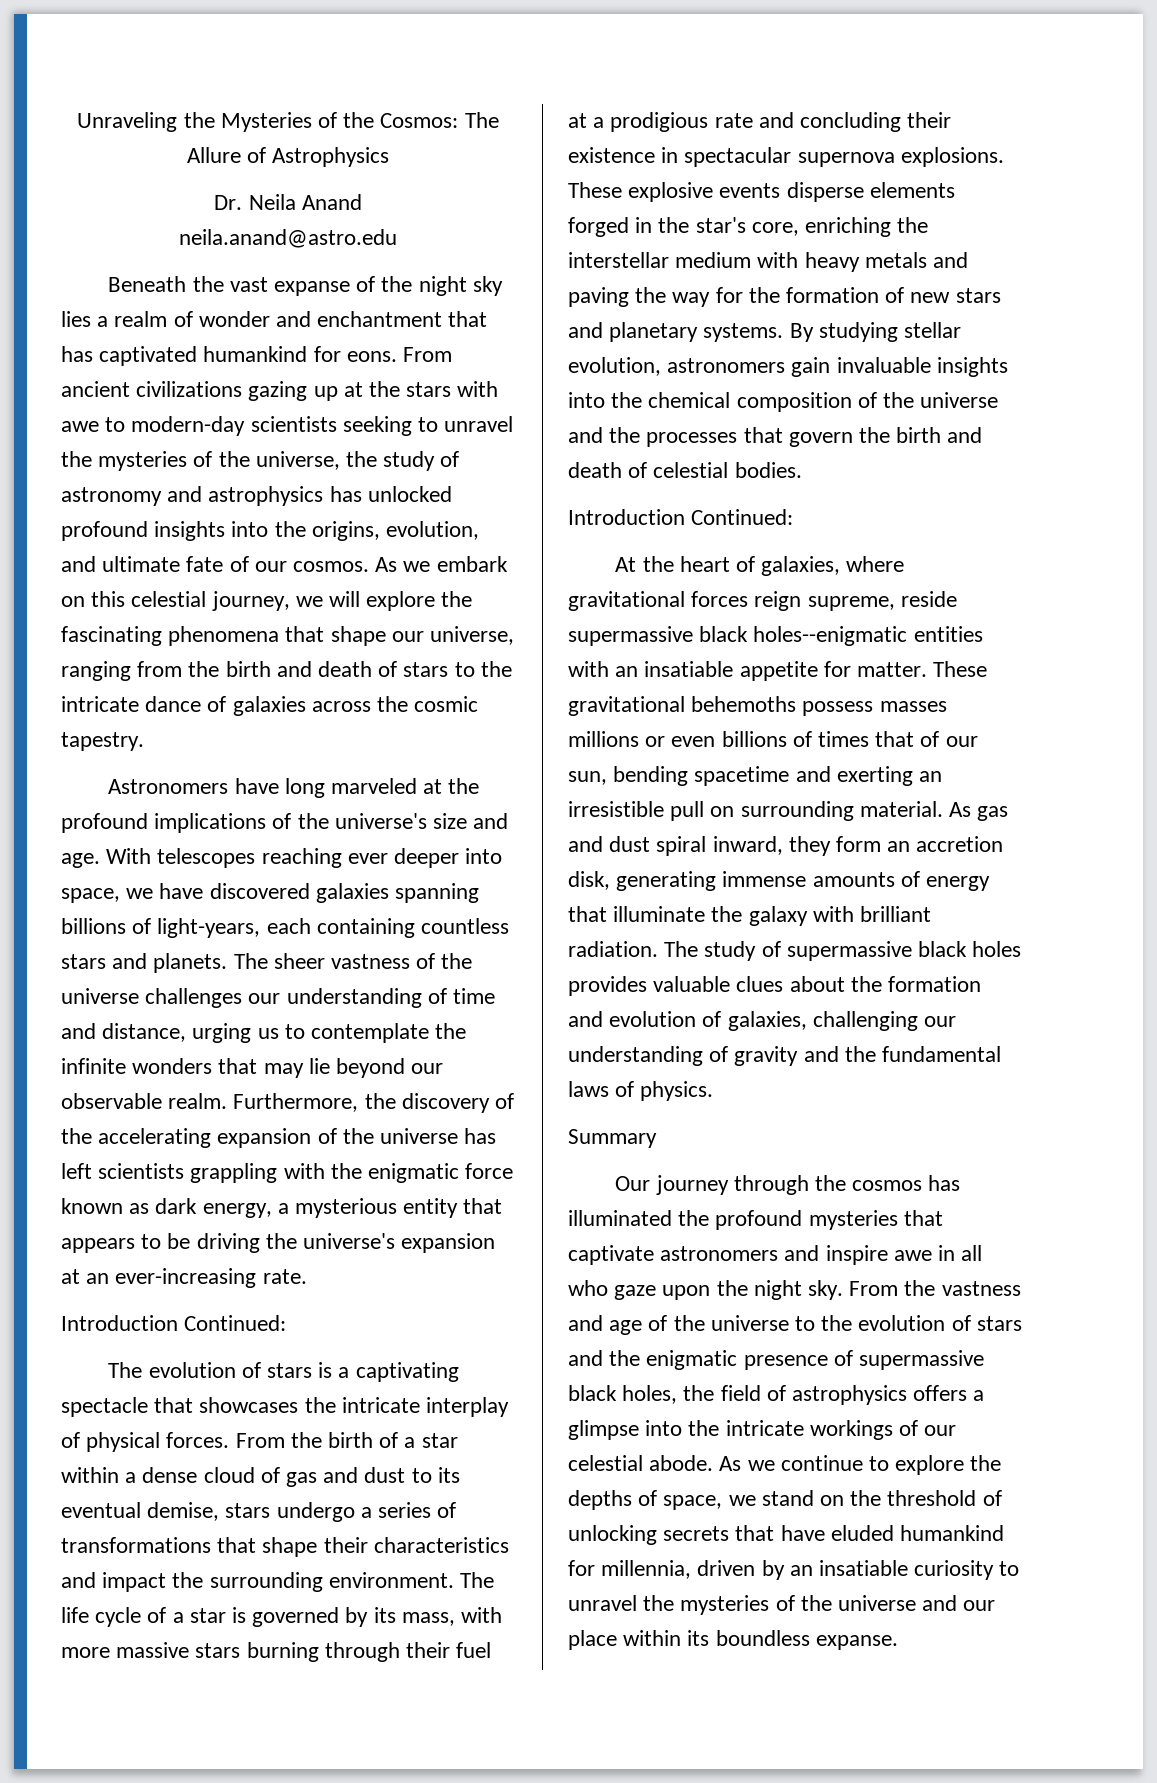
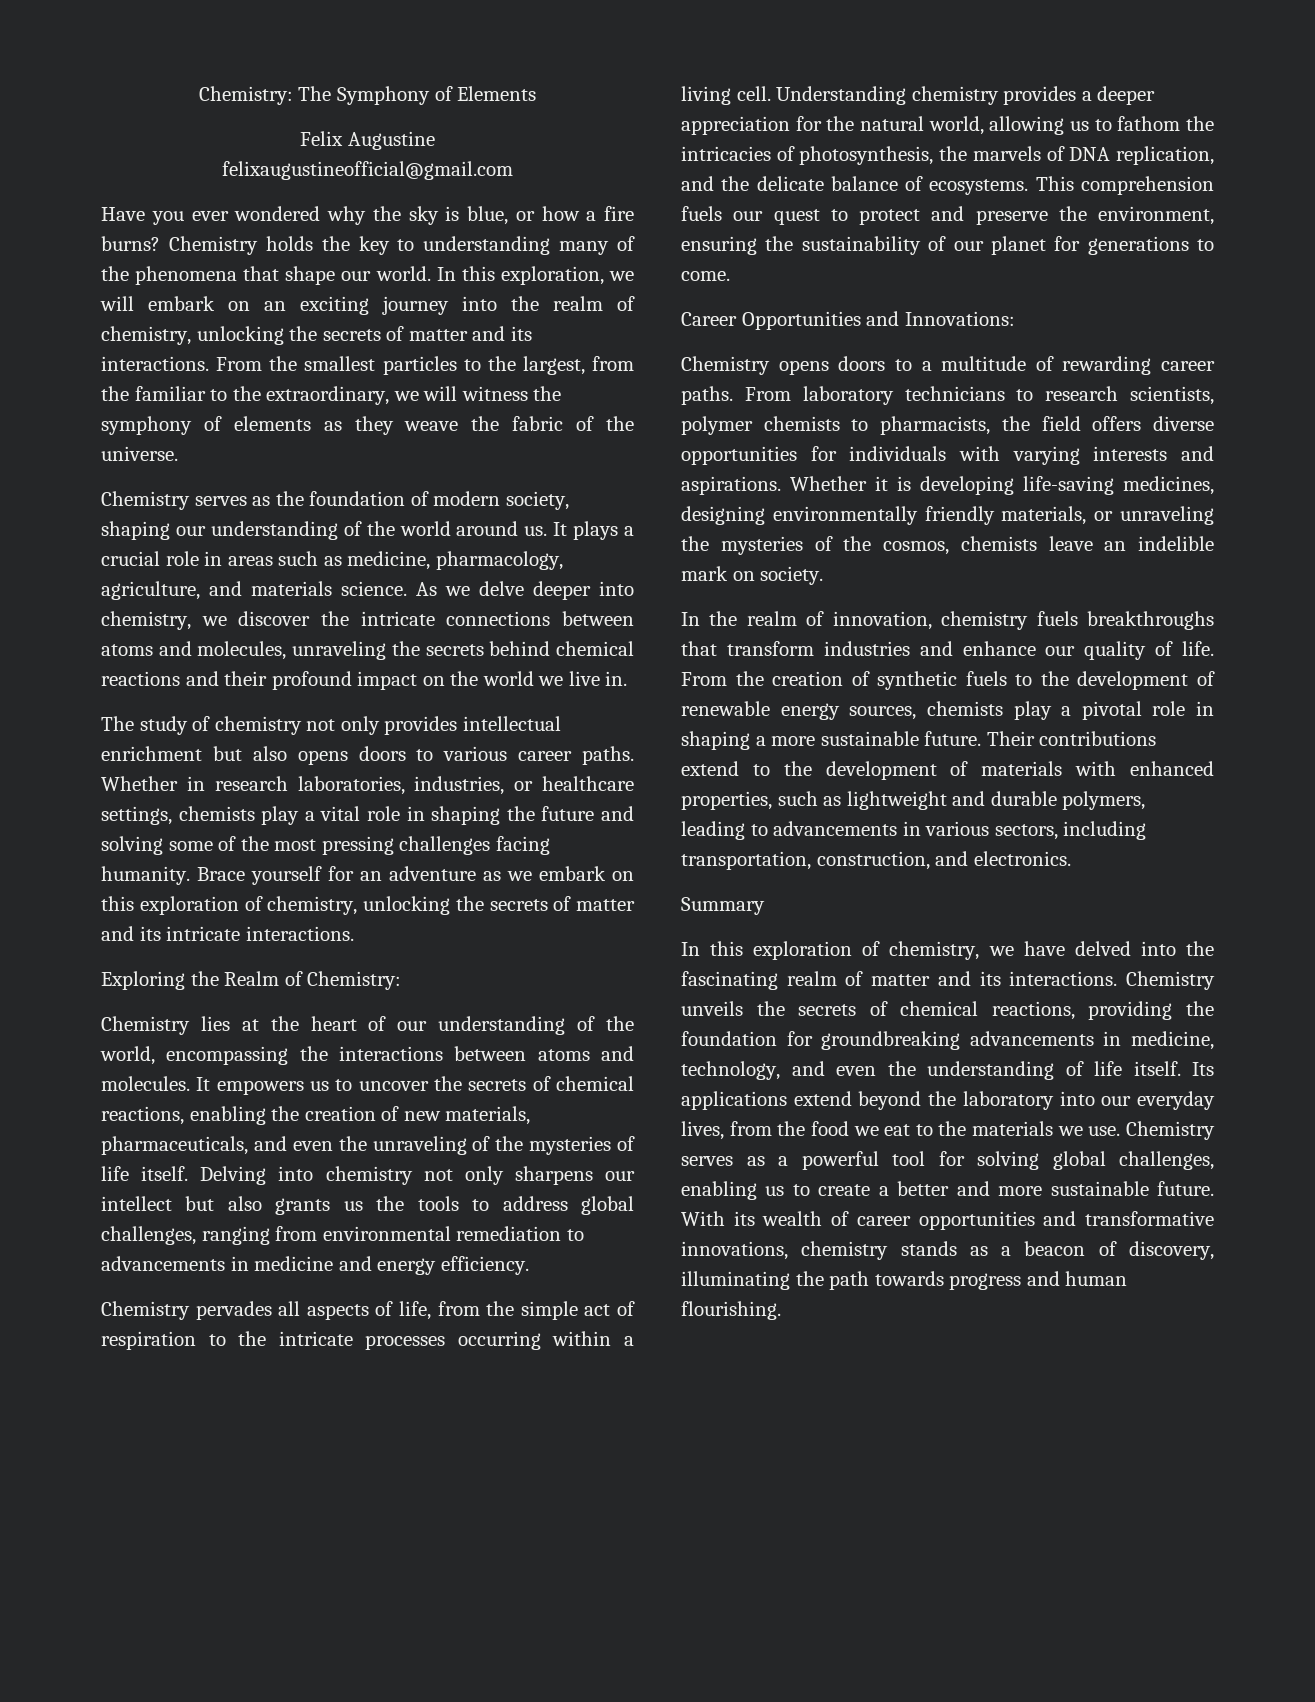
[77,112,499,132] [186,147,390,167] [214,194,362,210] [179,229,397,248] [108,276,503,296] [61,311,488,327] [61,346,453,366] [61,381,499,401] [61,416,514,436] [61,451,460,471] [61,486,452,506] [61,521,480,541] [61,556,508,572] [61,591,473,611] [61,626,515,646] [61,661,512,681] [61,696,479,716] [61,732,144,751] [108,778,480,798] [61,813,509,833] [61,848,503,868] [61,883,480,903] [61,918,510,938] [61,953,473,973] [61,988,496,1008] [61,1023,467,1043] [61,1058,444,1078] [61,1093,515,1113] [61,1128,497,1148] [61,1163,514,1183] [61,1198,503,1218] [61,1233,496,1253] [61,1268,307,1288] [61,1315,287,1331] [108,1362,459,1382] [61,1397,510,1417] [61,1432,458,1452] [61,1467,460,1487] [61,1502,457,1522] [61,1537,509,1557] [61,1572,495,1592] [61,1607,503,1627] [61,1642,492,1662] [568,112,952,132] [568,147,1004,167] [568,182,955,202] [568,217,929,237] [568,252,969,272] [568,287,1001,307] [568,322,962,342] [568,357,1008,377] [568,392,999,412] [568,427,983,447] [568,462,802,478] [568,509,794,525] [615,556,905,576] [568,591,957,611] [568,626,983,646] [568,661,988,681] [568,696,947,716] [568,731,978,747] [568,766,943,786] [568,801,1009,821] [568,836,1004,856] [568,871,991,891] [568,906,932,926] [568,941,1022,961] [568,976,982,996] [568,1011,957,1031] [568,1046,1002,1066] [568,1081,714,1101] [568,1129,657,1148] [615,1175,961,1195] [568,1210,943,1230] [568,1245,983,1265] [568,1280,1021,1300] [568,1315,1022,1335] [568,1350,985,1370] [568,1385,985,1405] [568,1420,957,1440] [568,1455,1002,1475] [568,1490,1002,1510] [568,1525,1005,1545] [568,1560,1020,1580] [568,1595,996,1615] [568,1630,898,1650] Unraveling the Mysteries of the Cosmos: The Allure of Astrophysics // Dr. Neila Anand // neila.anand@astro.edu // Beneath the vast expanse of the night sky lies a realm of wonder and enchantment that has captivated humankind for eons. From ancient civilizations gazing up at the stars with awe to modern-day scientists seeking to unravel the mysteries of the universe, the study of astronomy and astrophysics has unlocked profound insights into the origins, evolution, and ultimate fate of our cosmos. As we embark on this celestial journey, we will explore the fascinating phenomena that shape our universe, ranging from the birth and death of stars to the intricate dance of galaxies across the cosmic tapestry. // Astronomers have long marveled at the profound implications of the universe's size and age. With telescopes reaching ever deeper into space, we have discovered galaxies spanning billions of light-years, each containing countless stars and planets. The sheer vastness of the universe challenges our understanding of time and distance, urging us to contemplate the infinite wonders that may lie beyond our observable realm. Furthermore, the discovery of the accelerating expansion of the universe has left scientists grappling with the enigmatic force known as dark energy, a mysterious entity that appears to be driving the universe's expansion at an ever-increasing rate. // Introduction Continued: // The evolution of stars is a captivating spectacle that showcases the intricate interplay of physical forces. From the birth of a star within a dense cloud of gas and dust to its eventual demise, stars undergo a series of transformations that shape their characteristics and impact the surrounding environment. The life cycle of a star is governed by its mass, with more massive stars burning through their fuel at a prodigious rate and concluding their existence in spectacular supernova explosions. These explosive events disperse elements forged in the star's core, enriching the interstellar medium with heavy metals and paving the way for the formation of new stars and planetary systems. By studying stellar evolution, astronomers gain invaluable insights into the chemical composition of the universe and the processes that govern the birth and death of celestial bodies. // Introduction Continued: // At the heart of galaxies, where gravitational forces reign supreme, reside supermassive black holes--enigmatic entities with an insatiable appetite for matter. These gravitational behemoths possess masses millions or even billions of times that of our sun, bending spacetime and exerting an irresistible pull on surrounding material. As gas and dust spiral inward, they form an accretion disk, generating immense amounts of energy that illuminate the galaxy with brilliant radiation. The study of supermassive black holes provides valuable clues about the formation and evolution of galaxies, challenging our understanding of gravity and the fundamental laws of physics. // Summary // Our journey through the cosmos has illuminated the profound mysteries that captivate astronomers and inspire awe in all who gaze upon the night sky. From the vastness and age of the universe to the evolution of stars and the enigmatic presence of supermassive black holes, the field of astrophysics offers a glimpse into the intricate workings of our celestial abode. As we continue to explore the depths of space, we stand on the threshold of unlocking secrets that have eluded humankind for millennia, driven by an insatiable curiosity to unravel the mysteries of the universe and our place within its boundless expanse. -> [198,86,537,105] [300,131,435,150] [222,161,513,180] [101,206,634,225] [101,236,635,255] [101,266,635,285] [100,296,635,315] [101,326,532,345] [101,356,634,375] [101,386,562,405] [101,416,635,435] [101,446,178,461] [101,491,569,510] [101,521,634,540] [101,551,563,570] [101,581,634,600] [101,611,634,630] [101,641,634,660] [101,671,628,690] [101,716,561,735] [101,746,634,765] [101,776,634,795] [101,806,635,825] [101,836,550,855] [101,866,634,885] [101,896,635,915] [101,926,354,941] [101,971,402,990] [101,1016,635,1035] [100,1046,634,1065] [101,1076,634,1095] [101,1106,531,1125] [101,1136,635,1155] [101,1166,635,1185] [101,1196,635,1215] [101,1226,584,1245] [101,1256,529,1275] [101,1301,636,1320] [101,1331,634,1350] [681,86,1156,105] [681,116,1215,135] [681,146,1214,165] [681,176,1214,195] [681,206,1214,225] [681,236,1214,255] [681,271,730,281] [681,311,1015,330] [681,356,1215,375] [681,386,1214,405] [681,416,1214,435] [681,446,1214,465] [681,476,1214,495] [681,506,1214,525] [681,536,1214,555] [681,566,824,585] [681,611,1214,630] [681,641,1214,660] [681,671,1215,690] [681,701,1214,720] [681,731,1157,750] [681,761,1214,780] [681,791,1146,810] [681,821,1147,840] [681,851,1071,870] [681,897,765,915] [681,941,1214,960] [681,971,1215,990] [681,1001,1214,1020] [681,1031,1214,1050] [681,1061,1214,1080] [681,1091,1215,1110] [681,1121,1215,1140] [681,1151,1214,1170] [681,1181,1214,1200] [681,1211,1214,1230] [681,1241,1214,1260] [681,1271,1128,1290] [681,1301,781,1320] Chemistry: The Symphony of Elements // Felix Augustine // felixaugustineofficial@gmail.com // Have you ever wondered why the sky is blue, or how a fire burns? Chemistry holds the key to understanding many of the phenomena that shape our world. In this exploration, we will embark on an exciting journey into the realm of chemistry, unlocking the secrets of matter and its interactions. From the smallest particles to the largest, from the familiar to the extraordinary, we will witness the symphony of elements as they weave the fabric of the universe. // Chemistry serves as the foundation of modern society, shaping our understanding of the world around us. It plays a crucial role in areas such as medicine, pharmacology, agriculture, and materials science. As we delve deeper into chemistry, we discover the intricate connections between atoms and molecules, unraveling the secrets behind chemical reactions and their profound impact on the world we live in. // The study of chemistry not only provides intellectual enrichment but also opens doors to various career paths. Whether in research laboratories, industries, or healthcare settings, chemists play a vital role in shaping the future and solving some of the most pressing challenges facing humanity. Brace yourself for an adventure as we embark on this exploration of chemistry, unlocking the secrets of matter and its intricate interactions. // Exploring the Realm of Chemistry: // Chemistry lies at the heart of our understanding of the world, encompassing the interactions between atoms and molecules. It empowers us to uncover the secrets of chemical reactions, enabling the creation of new materials, pharmaceuticals, and even the unraveling of the mysteries of life itself. Delving into chemistry not only sharpens our intellect but also grants us the tools to address global challenges, ranging from environmental remediation to advancements in medicine and energy efficiency. // Chemistry pervades all aspects of life, from the simple act of respiration to the intricate processes occurring within a living cell. Understanding chemistry provides a deeper appreciation for the natural world, allowing us to fathom the intricacies of photosynthesis, the marvels of DNA replication, and the delicate balance of ecosystems. This comprehension fuels our quest to protect and preserve the environment, ensuring the sustainability of our planet for generations to come. // Career Opportunities and Innovations: // Chemistry opens doors to a multitude of rewarding career paths. From laboratory technicians to research scientists, polymer chemists to pharmacists, the field offers diverse opportunities for individuals with varying interests and aspirations. Whether it is developing life-saving medicines, designing environmentally friendly materials, or unraveling the mysteries of the cosmos, chemists leave an indelible mark on society. // In the realm of innovation, chemistry fuels breakthroughs that transform industries and enhance our quality of life. From the creation of synthetic fuels to the development of renewable energy sources, chemists play a pivotal role in shaping a more sustainable future. Their contributions extend to the development of materials with enhanced properties, such as lightweight and durable polymers, leading to advancements in various sectors, including transportation, construction, and electronics. // Summary // In this exploration of chemistry, we have delved into the fascinating realm of matter and its interactions. Chemistry unveils the secrets of chemical reactions, providing the foundation for groundbreaking advancements in medicine, technology, and even the understanding of life itself. Its applications extend beyond the laboratory into our everyday lives, from the food we eat to the materials we use. Chemistry serves as a powerful tool for solving global challenges, enabling us to create a better and more sustainable future. With its wealth of career opportunities and transformative innovations, chemistry stands as a beacon of discovery, illuminating the path towards progress and human flourishing.

